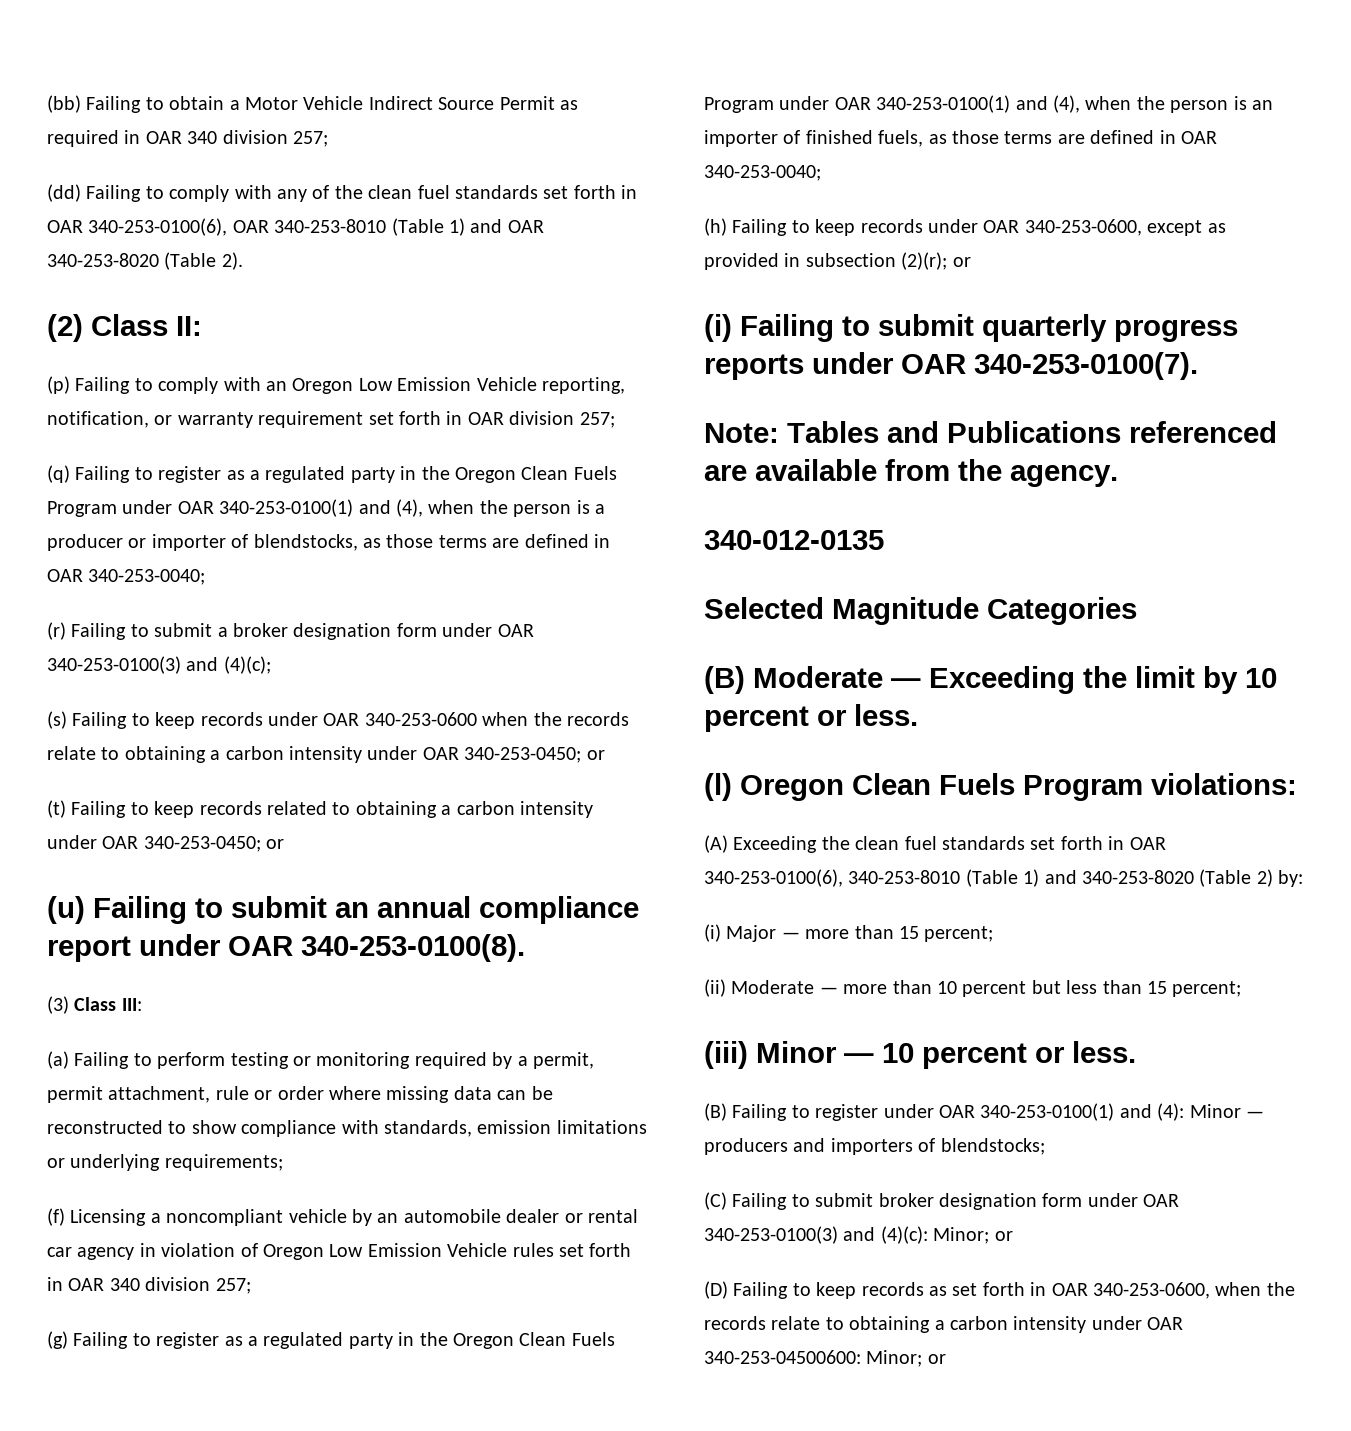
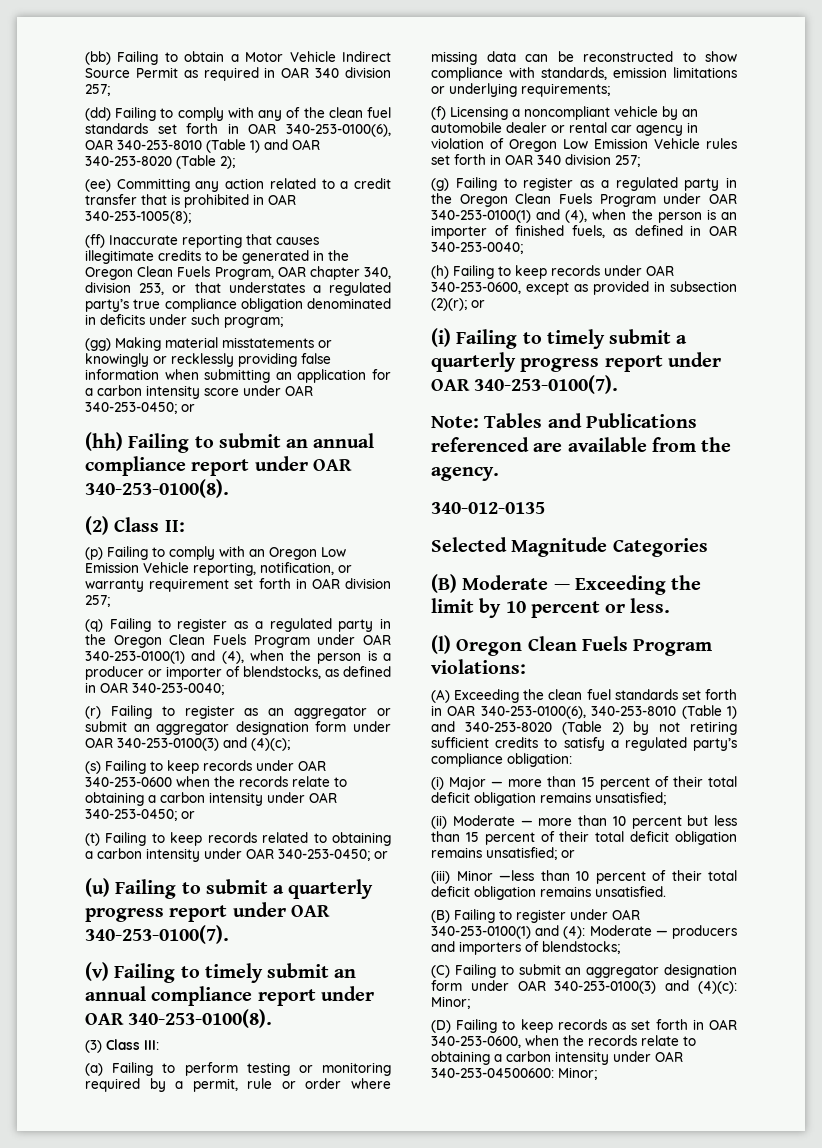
[221,252,243,270] 2). -> [220,156,235,169] [85,178,392,192] [85,194,296,208] [85,211,191,224] [85,234,319,248] [85,250,349,264] [85,266,391,280] [85,282,391,296] [85,298,391,312] [85,314,283,328] [85,337,332,351] [85,353,331,367] [85,369,391,383] [85,385,313,399] [85,402,195,414] [85,432,375,453] [85,456,352,476] [85,479,229,498] 2); // (ee) Committing any action related to a credit transfer that is prohibited in OAR 340-253-1005(8); // (ff) Inaccurate reporting that causes illegitimate credits to be generated in the Oregon Clean Fuels Program, OAR chapter 340, division 253, or that understates a regulated party’s true compliance obligation denominated in deficits under such program; // (gg) Making material misstatements or knowingly or recklessly providing false information when submitting an application for a carbon intensity score under OAR 340-253-0450; or // (hh) Failing to submit an annual compliance report under OAR 340-253-0100(8).
[386,534,520,548] those terms are -> (339, 673) none
[154,623,288,637] submit a broker -> [184,705,391,719] [85,721,230,735] register as an aggregator or submit an aggregator
(327, 907) none -> [273,879,374,899] [85,902,330,922] [85,925,229,944] [85,962,330,983] a quarterly progress report under OAR 340-253-0100(7). // (v) Failing to timely submit
[47,1086,211,1103] permit attachment, -> (238, 1085) none
[952,130,1085,144] those terms are -> (627, 232) none
[878,314,1238,342] [704,354,804,380] submit quarterly progress reports -> [546,329,688,349] [431,352,663,372] timely submit a quarterly progress report
[1278,870,1304,887] by: -> [633,721,737,735] [431,737,737,751] [431,753,572,767] by not retiring sufficient credits to satisfy a regulated party’s compliance obligation:
[924,926,994,942] percent; -> [599,776,737,790] [431,792,666,806] percent of their total deficit obligation remains unsatisfied;
[1172,981,1242,997] [704,1041,1136,1069] percent; // (iii) Minor — 10 percent or less. -> [484,831,737,845] [431,847,575,860] [431,870,737,884] [431,886,666,900] percent of their total deficit obligation remains unsatisfied; or // (iii) Minor —less than 10 percent of their total deficit obligation remains unsatisfied.
[1189,1104,1241,1118] Minor -> [589,925,652,936] Moderate
[878,1193,934,1207] broker -> [565,965,660,978] an aggregator
[994,1231,1013,1241] or -> (470, 1002) none
[927,1354,946,1364] or -> (597, 1073) none

